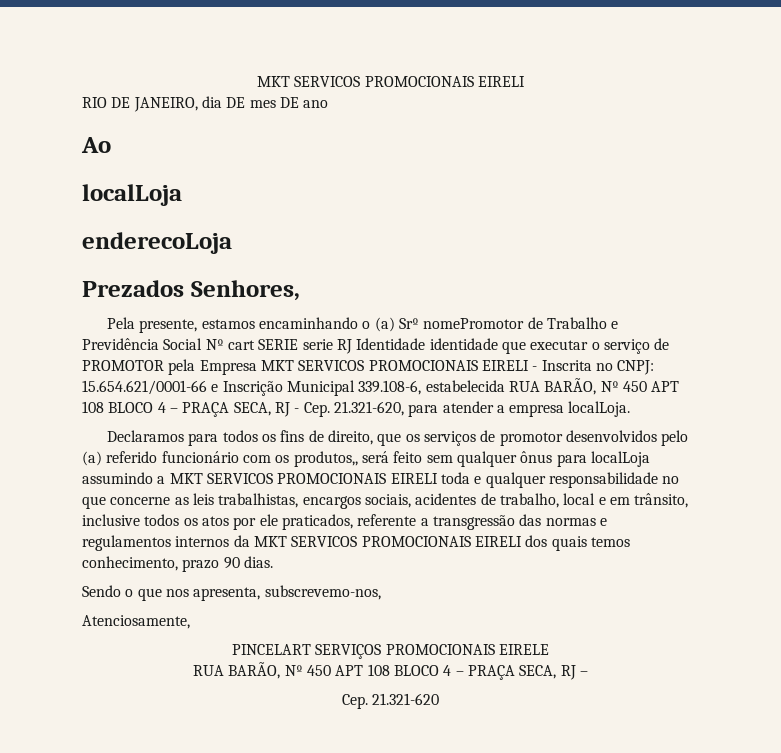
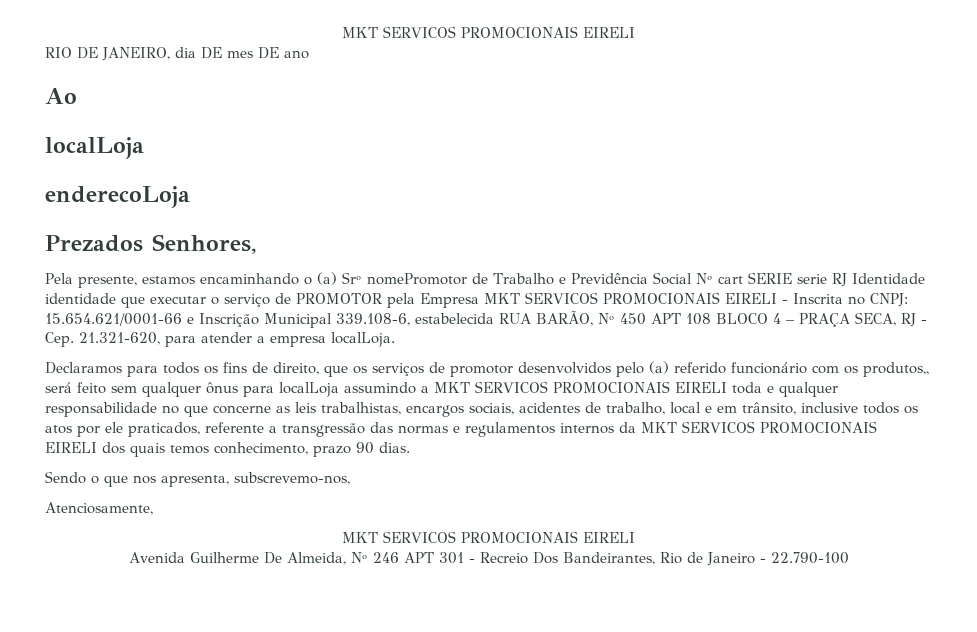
[232,644,549,659] [193,662,588,680] [341,693,440,709] PINCELART SERVIÇOS PROMOCIONAIS EIRELE // RUA BARÃO, Nº 450 APT 108 BLOCO 4 – PRAÇA SECA, RJ – // Cep. 21.321-620 -> [342,531,635,543] [128,552,849,566] MKT SERVICOS PROMOCIONAIS EIRELI // Avenida Guilherme De Almeida, Nº 246 APT 301 - Recreio Dos Bandeirantes, Rio de Janeiro - 22.790-100

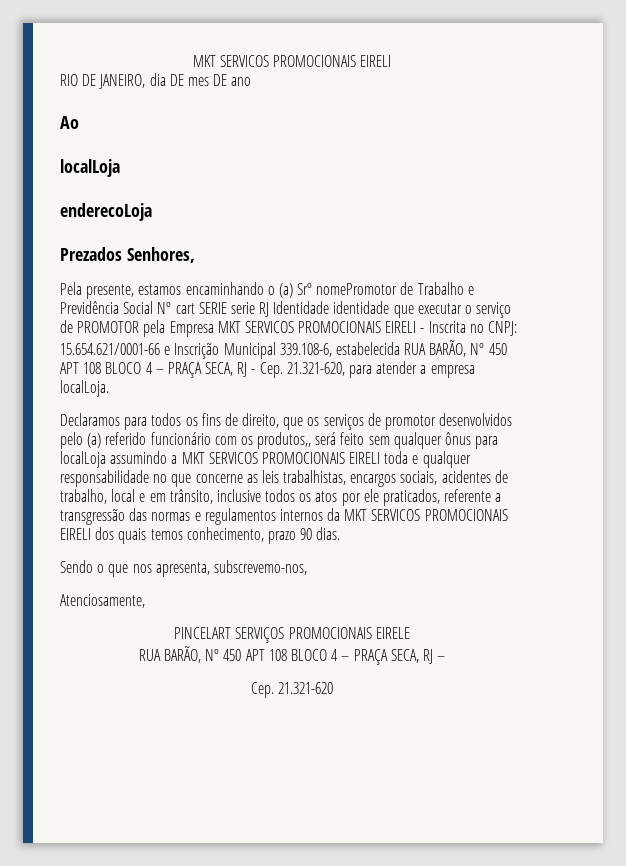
[342,531,635,543] [128,552,849,566] MKT SERVICOS PROMOCIONAIS EIRELI // Avenida Guilherme De Almeida, Nº 246 APT 301 - Recreio Dos Bandeirantes, Rio de Janeiro - 22.790-100 -> [174,627,410,643] [138,645,446,665] [250,682,334,698] PINCELART SERVIÇOS PROMOCIONAIS EIRELE // RUA BARÃO, Nº 450 APT 108 BLOCO 4 – PRAÇA SECA, RJ – // Cep. 21.321-620

